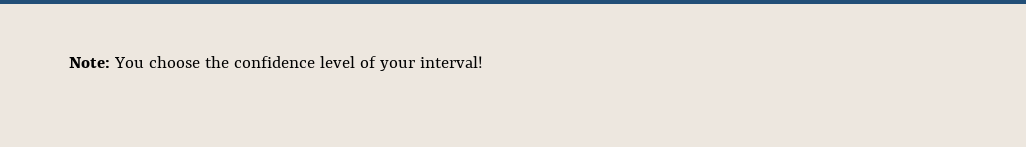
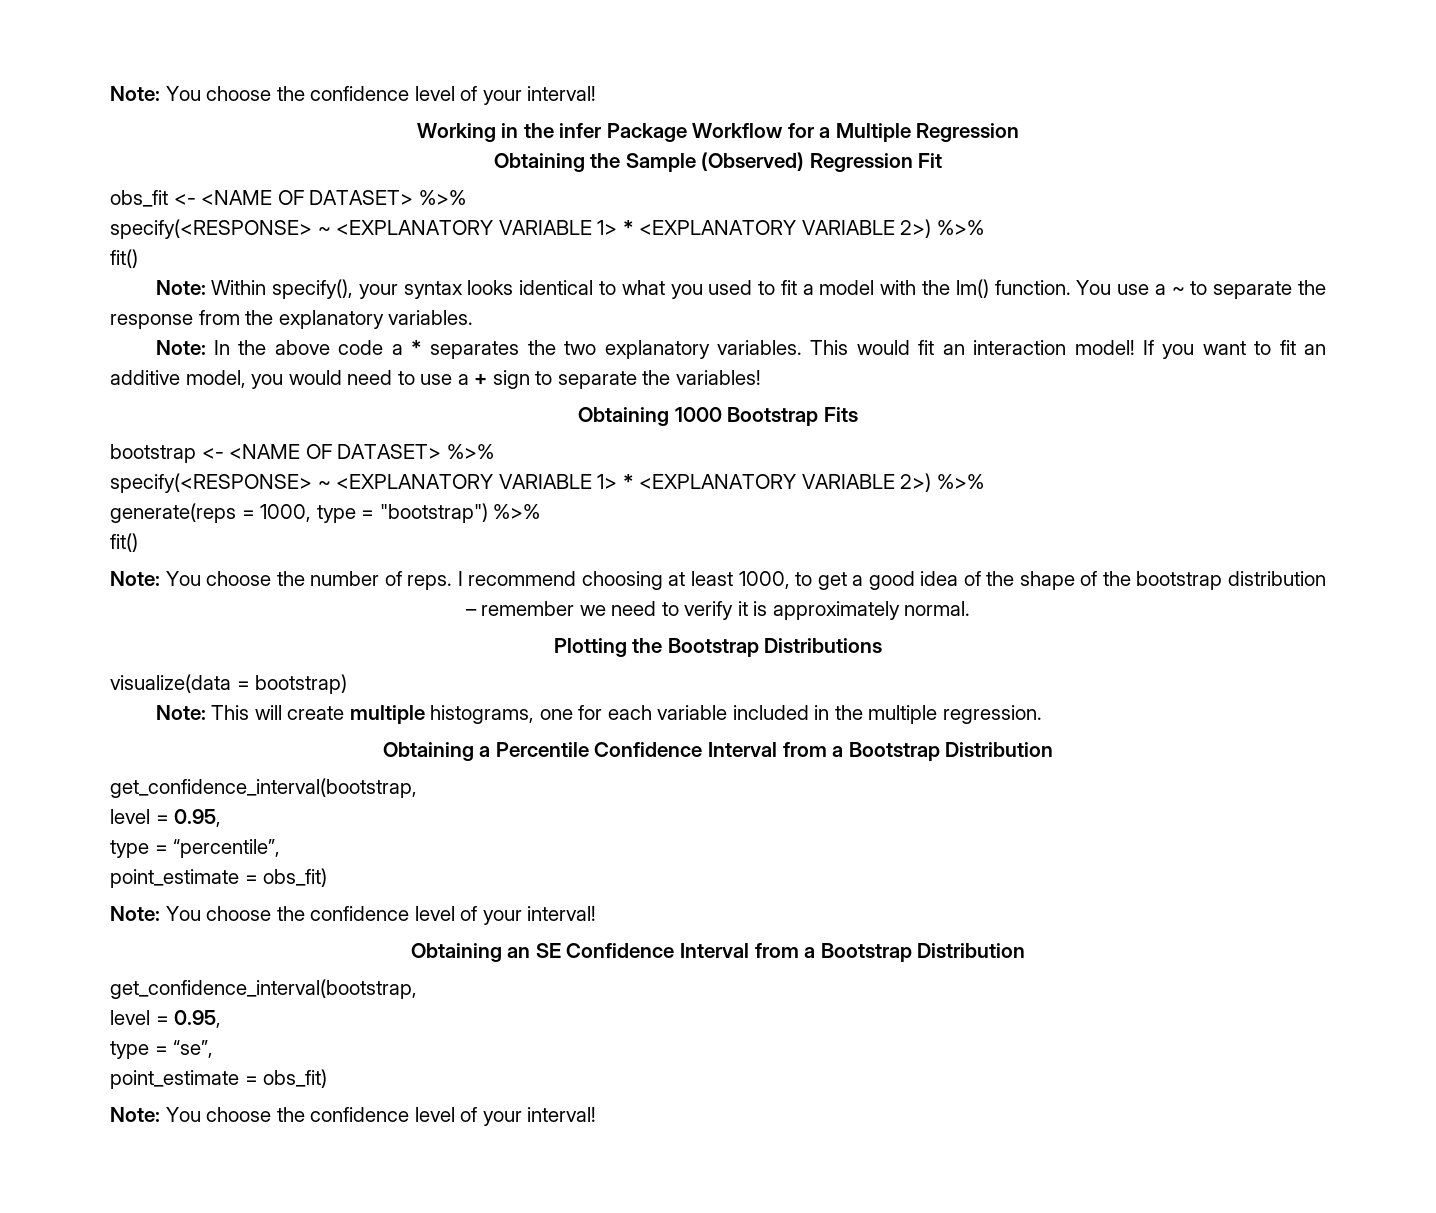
[69,56,483,71] Note: You choose the confidence level of your interval! -> [110,86,597,105] [416,123,1020,142] [493,152,943,172] [110,190,466,207] [110,219,984,239] [110,249,138,268] [155,279,1326,299] [110,310,474,329] [155,340,1326,359] [110,370,761,389] [578,407,858,426] [110,444,494,463] [110,473,984,493] [110,503,541,523] [110,533,138,552] [110,571,1326,590] [465,601,971,620] [553,638,883,657] [110,674,348,694] [155,705,1042,724] [382,742,1054,761] [110,778,417,798] [110,809,222,827] [110,839,281,858] [110,868,328,888] [110,906,597,925] [410,943,1026,962] [110,979,417,999] [110,1010,222,1028] [110,1040,214,1059] [110,1069,328,1089] [110,1107,597,1126] Note: You choose the confidence level of your interval! // Working in the infer Package Workflow for a Multiple Regression // Obtaining the Sample (Observed) Regression Fit // obs_fit <- <NAME OF DATASET> %>% // specify(<RESPONSE> ~ <EXPLANATORY VARIABLE 1> * <EXPLANATORY VARIABLE 2>) %>% // fit() // Note: Within specify(), your syntax looks identical to what you used to fit a model with the lm() function. You use a ~ to separate the response from the explanatory variables. // Note: In the above code a * separates the two explanatory variables. This would fit an interaction model! If you want to fit an additive model, you would need to use a + sign to separate the variables! // Obtaining 1000 Bootstrap Fits // bootstrap <- <NAME OF DATASET> %>% // specify(<RESPONSE> ~ <EXPLANATORY VARIABLE 1> * <EXPLANATORY VARIABLE 2>) %>% // generate(reps = 1000, type = "bootstrap") %>% // fit() // Note: You choose the number of reps. I recommend choosing at least 1000, to get a good idea of the shape of the bootstrap distribution – remember we need to verify it is approximately normal. // Plotting the Bootstrap Distributions // visualize(data = bootstrap) // Note: This will create multiple histograms, one for each variable included in the multiple regression. // Obtaining a Percentile Confidence Interval from a Bootstrap Distribution // get_confidence_interval(bootstrap, // level = 0.95, // type = “percentile”, // point_estimate = obs_fit) // Note: You choose the confidence level of your interval! // Obtaining an SE Confidence Interval from a Bootstrap Distribution // get_confidence_interval(bootstrap, // level = 0.95, // type = “se”, // point_estimate = obs_fit) // Note: You choose the confidence level of your interval!

